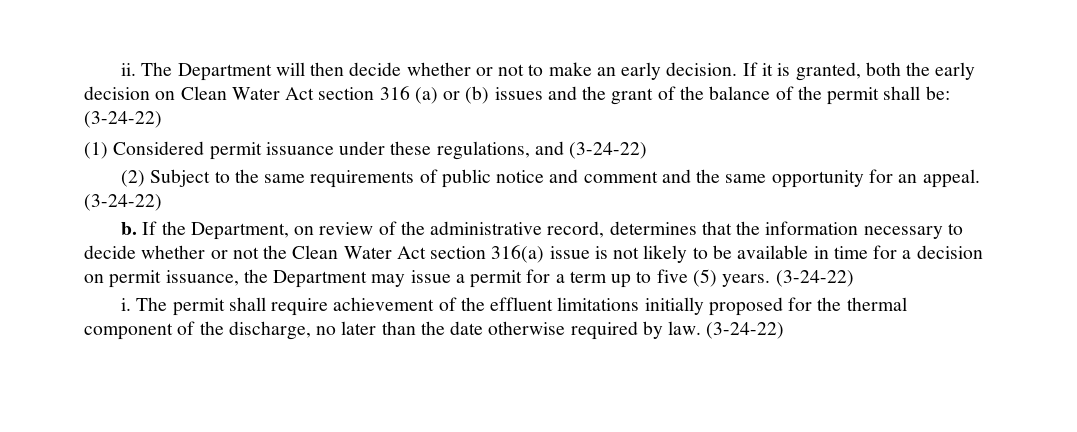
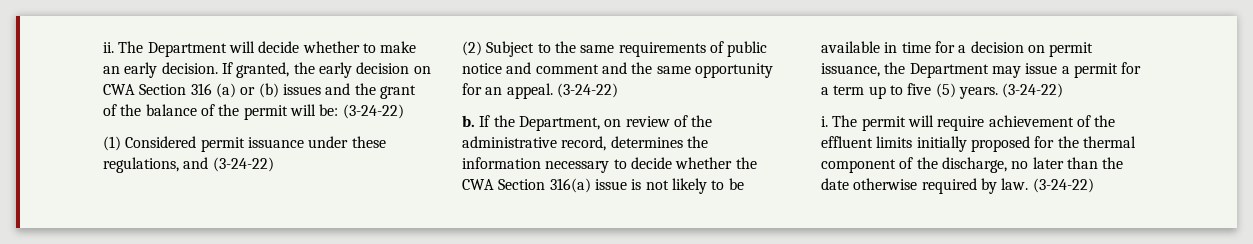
[310,62,525,76] then decide whether or not -> [258,41,360,53] decide whether
[761,62,976,81] [84,86,375,100] it is granted, both the early decision on Clean Water Act section -> [236,62,431,78] [103,84,187,95] granted, the early decision on CWA Section
[883,86,921,100] shall -> [289,104,316,116] will
[701,221,732,235] that -> (683, 142) none
[210,245,487,259] or not the Clean Water Act section -> [735,157,757,169] [462,179,546,190] the CWA Section
[228,297,266,311] shall -> [907,115,934,127] will
[557,297,640,311] limitations -> [876,136,913,148] limits

